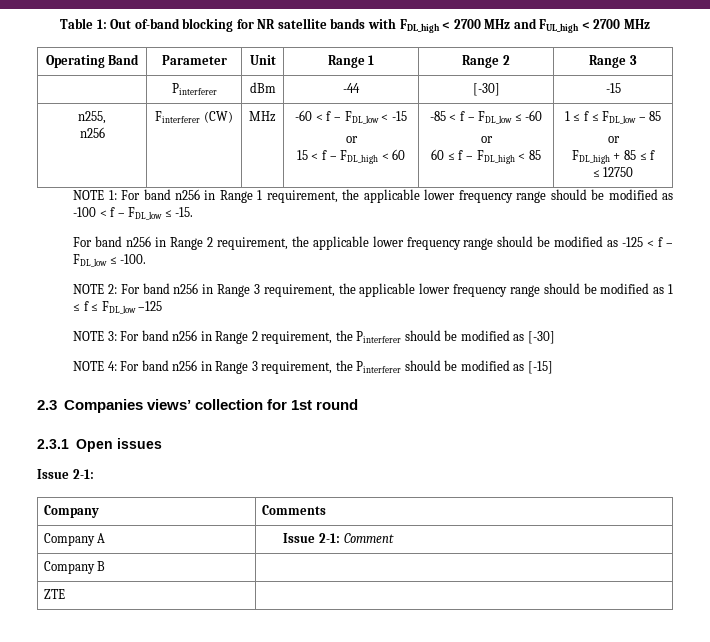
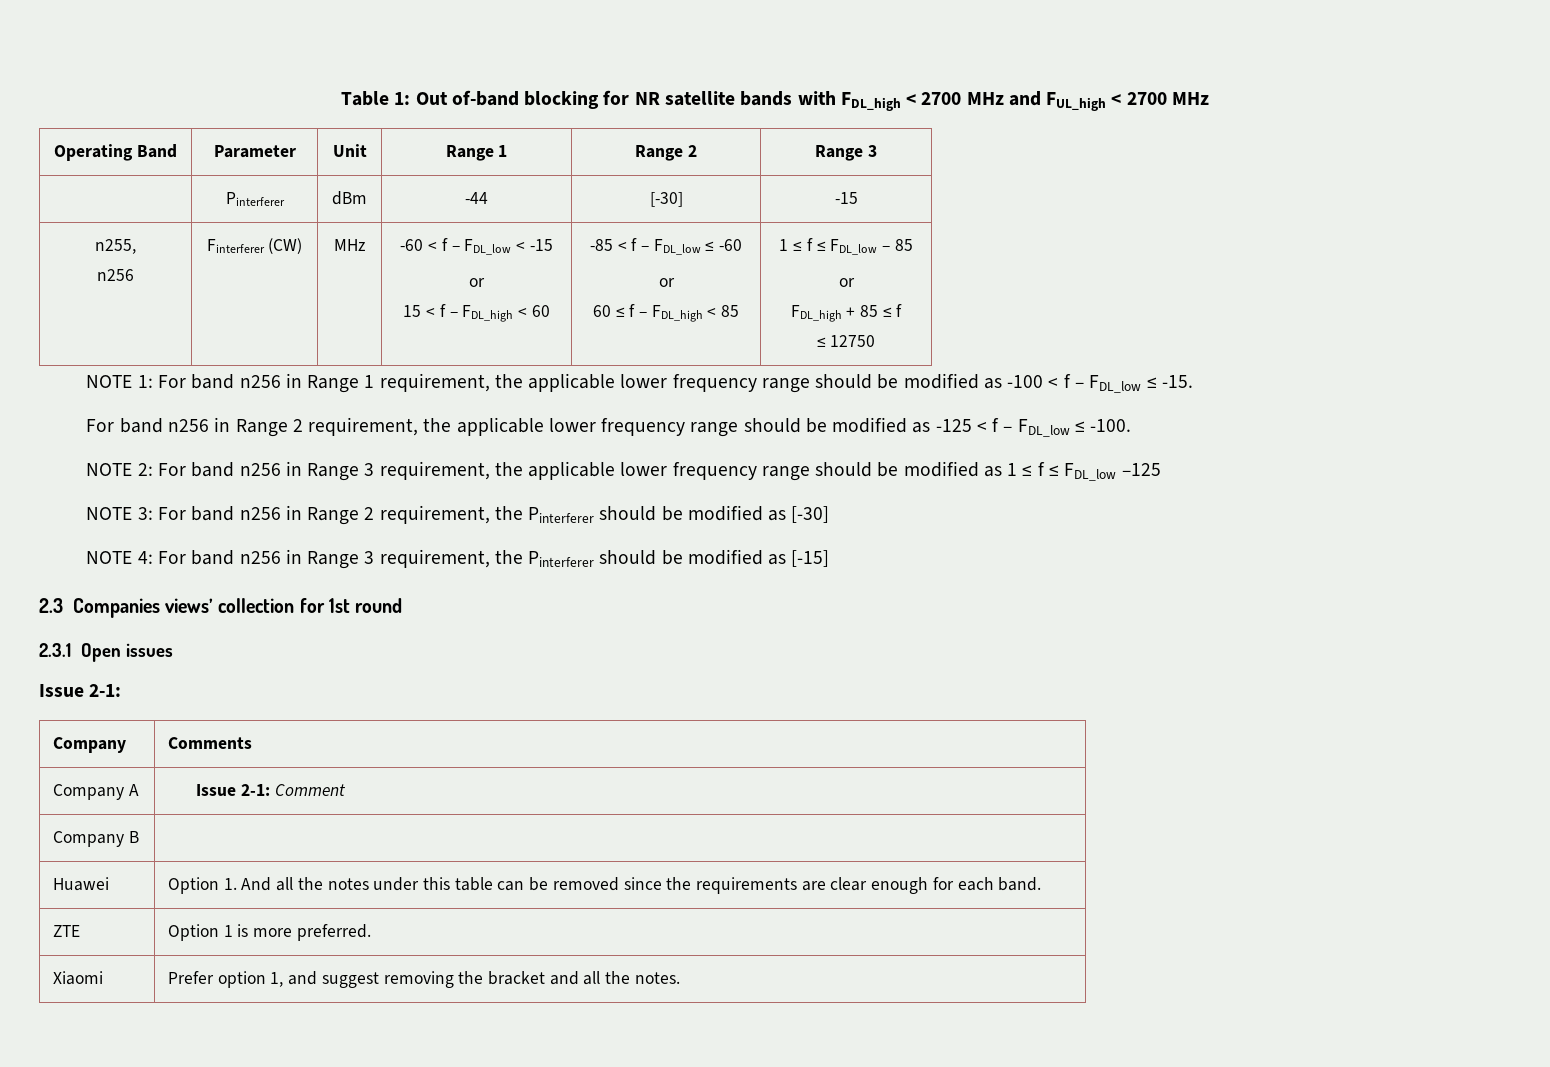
[43,589,65,599] ZTE | -> [52,877,109,891] [167,877,1042,894] [52,925,80,937] [167,924,371,941] [52,971,103,985] [167,971,680,988] Huawei | Option 1. And all the notes under this table can be removed since the requirements are clear enough for each band. // ZTE | Option 1 is more preferred. // Xiaomi | Prefer option 1, and suggest removing the bracket and all the notes.

